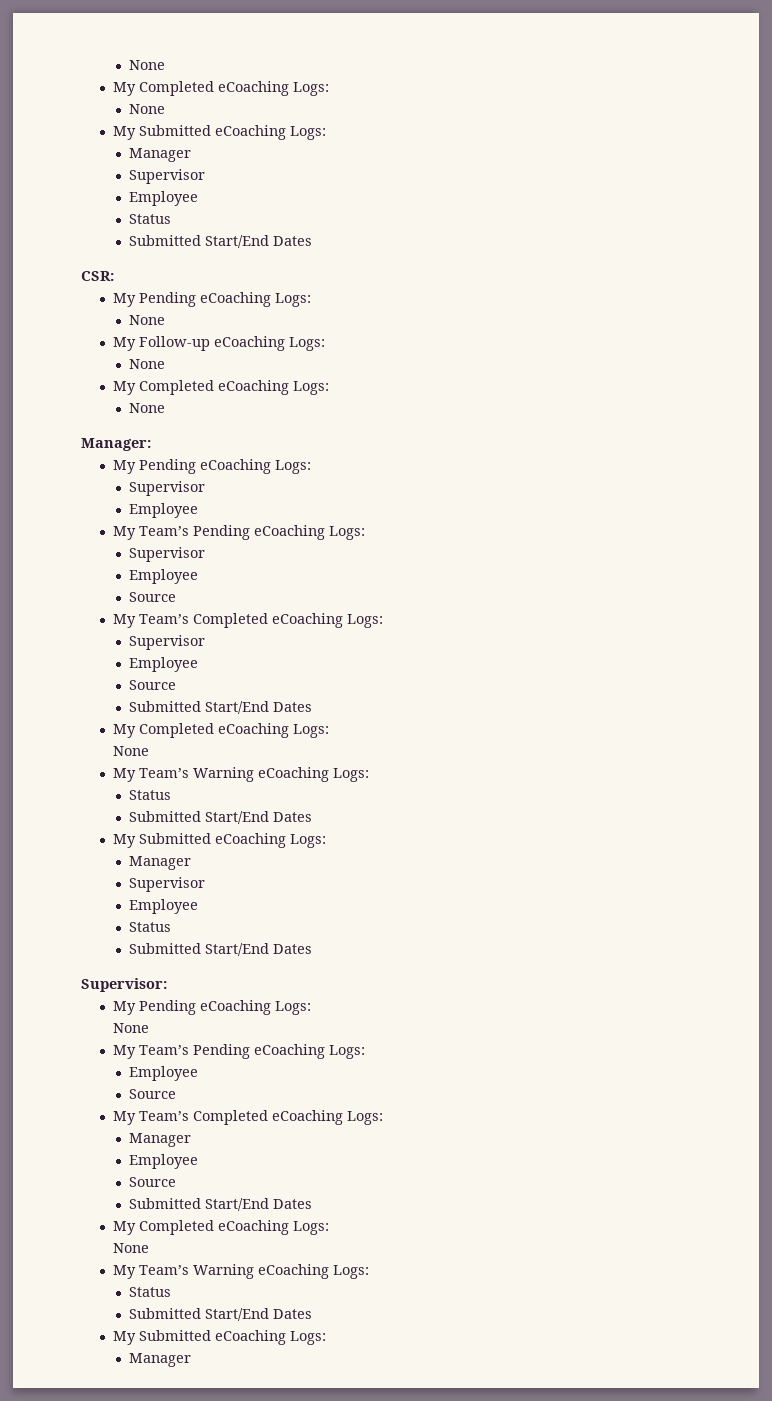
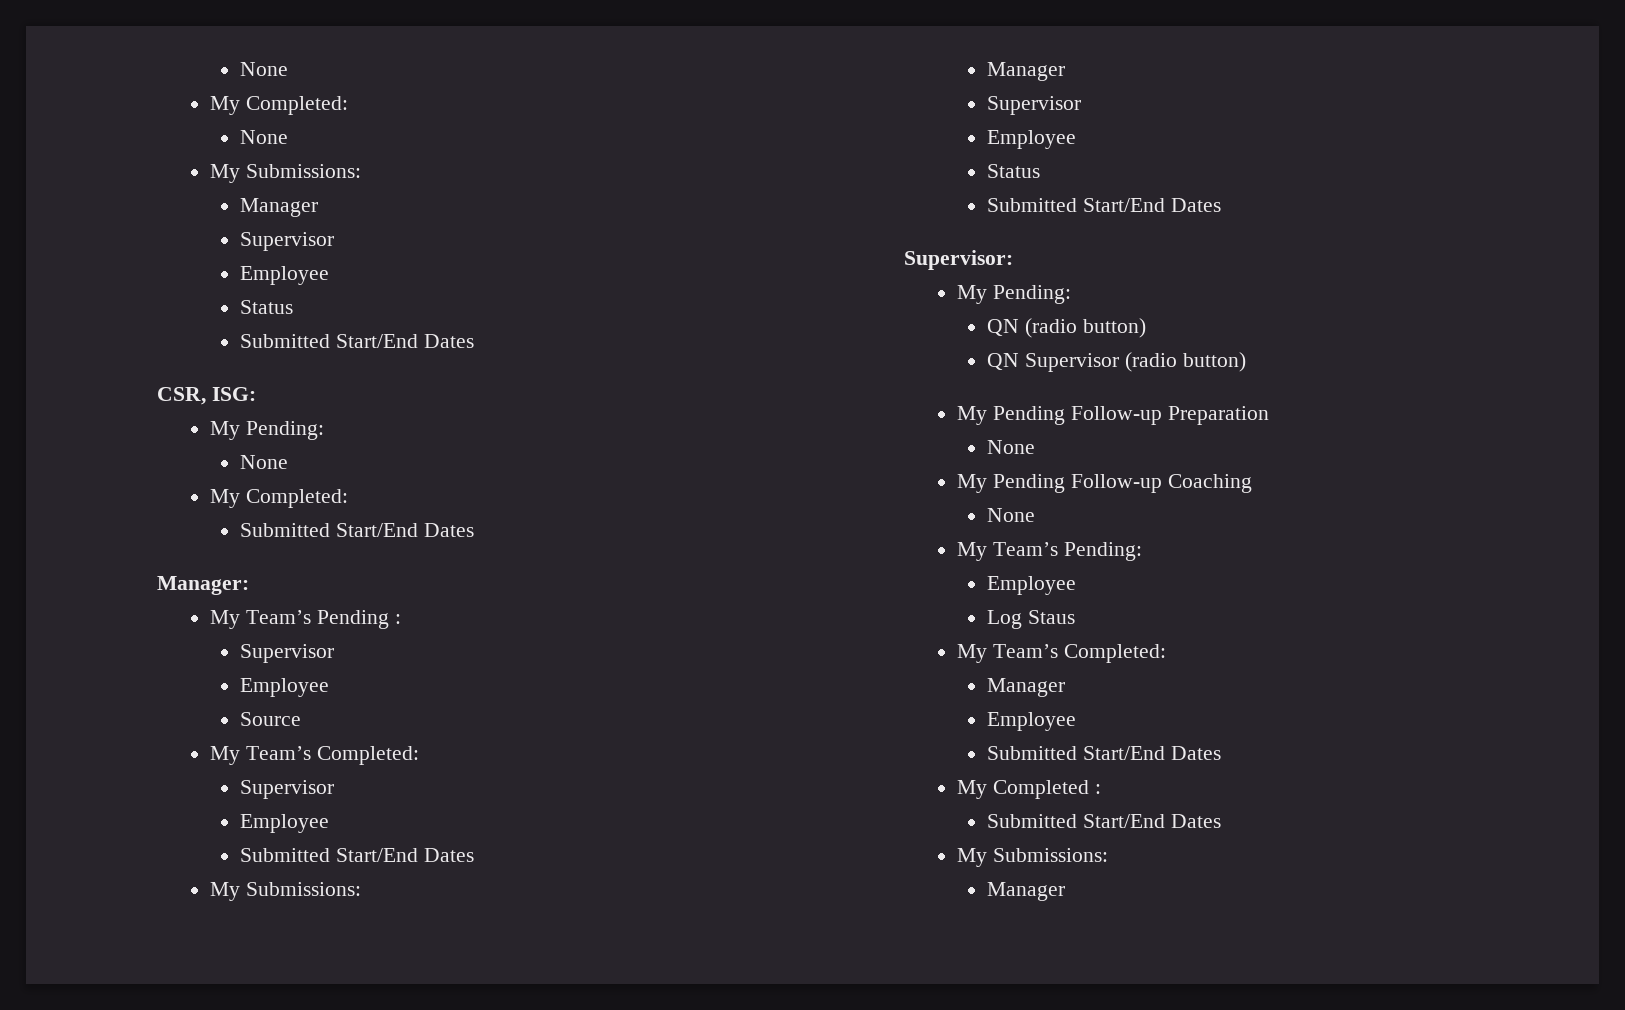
[129,60,166,70] [112,81,329,96] [129,104,166,114] [112,125,326,140] [129,148,192,162] [129,169,206,184] [129,191,199,206] [129,214,172,224] [129,235,313,248] [80,271,114,281] [112,292,311,307] [129,315,166,325] [112,336,325,351] [129,359,166,369] [112,380,329,395] [129,403,166,413] [80,438,151,451] [112,459,311,474] [129,481,206,496] [129,503,199,518] [112,525,365,540] None // My Completed eCoaching Logs: // None // My Submitted eCoaching Logs: // Manager // Supervisor // Employee // Status // Submitted Start/End Dates // CSR: // My Pending eCoaching Logs: // None // My Follow-up eCoaching Logs: // None // My Completed eCoaching Logs: // None // Manager: // My Pending eCoaching Logs: // Supervisor // Employee // My Team’s Pending eCoaching Logs: -> [240,62,289,76] [210,96,349,115] [240,130,289,144] [210,164,362,183] [240,198,319,217] [240,232,335,251] [240,266,330,285] [240,300,294,314] [240,334,474,348] [156,387,256,405] [210,421,325,440] [240,455,289,469] [210,489,349,508] [240,523,474,537] [156,576,249,595] [210,610,401,629] None // My Completed: // None // My Submissions: // Manager // Supervisor // Employee // Status // Submitted Start/End Dates // CSR, ISG: // My Pending: // None // My Completed: // Submitted Start/End Dates // Manager: // My Team’s Pending :
[192,613,383,628] [129,635,206,650] [129,657,199,672] [129,680,177,690] [129,701,313,714] [112,723,329,738] [113,746,150,756] [112,767,369,782] [129,790,172,800] [129,811,313,824] [112,833,326,848] Completed eCoaching Logs: // Supervisor // Employee // Source // Submitted Start/End Dates // My Completed eCoaching Logs: // None // My Team’s Warning eCoaching Logs: // Status // Submitted Start/End Dates // My Submitted eCoaching Logs: -> [316,746,419,765] [240,780,335,799] [240,814,330,833] [240,848,474,862] [210,882,362,901] Completed: // Supervisor // Employee // Submitted Start/End Dates // My Submissions:
[138,1000,311,1015] [113,1023,150,1033] [112,1044,365,1059] [129,1066,199,1081] [129,1089,177,1099] [112,1110,383,1125] Pending eCoaching Logs: // None // My Team’s Pending eCoaching Logs: // Employee // Source // My Team’s Completed eCoaching Logs: -> [993,285,1072,304] [987,318,1146,338] [987,352,1246,372] [957,406,1269,425] [987,440,1036,454] [957,474,1252,493] [987,508,1036,522] [957,542,1142,561] [987,576,1077,595] [987,610,1075,629] [957,644,1166,663] Pending: // QN (radio button) // QN Supervisor (radio button) // My Pending Follow-up Preparation // None // My Pending Follow-up Coaching // None // My Team’s Pending: // Employee // Log Staus // My Team’s Completed:
[129,1177,177,1187] [129,1198,313,1211] [112,1220,329,1235] [113,1243,150,1253] [112,1264,369,1279] [129,1287,172,1297] [129,1308,313,1321] [112,1330,326,1345] // Source // Submitted Start/End Dates // My Completed eCoaching Logs: // None // My Team’s Warning eCoaching Logs: // Status // Submitted Start/End Dates // My Submitted eCoaching Logs: -> [987,746,1221,760] [957,780,1101,799] [987,814,1221,828] [957,848,1109,867] // Submitted Start/End Dates // My Completed : // Submitted Start/End Dates // My Submissions:

